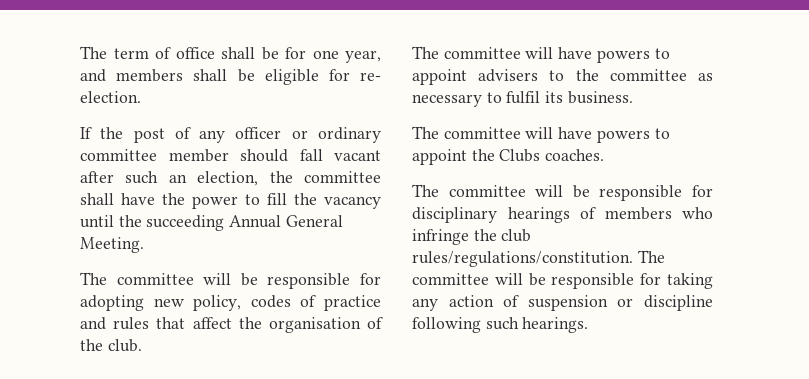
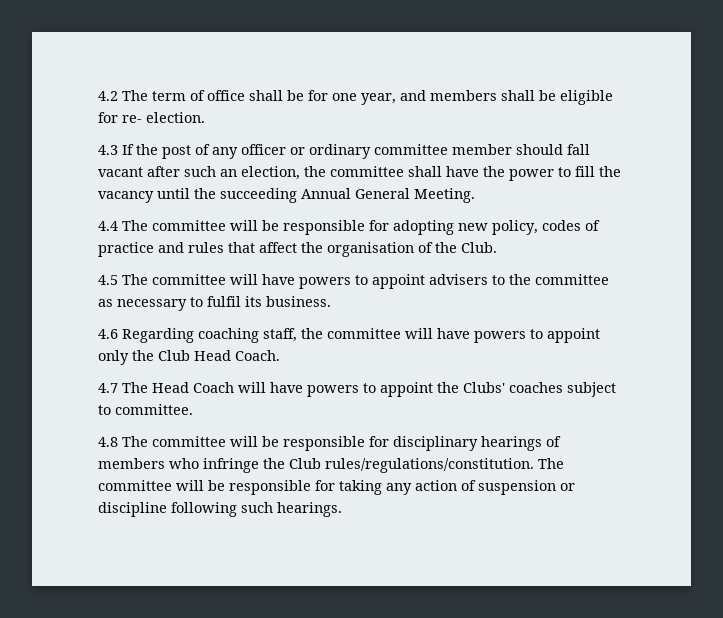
(80, 52) none -> [98,91,118,101] 4.2
(141, 97) none -> [98,145,118,155] 4.3
(144, 245) none -> [98,221,118,231] 4.4
[107,339,142,352] club. // -> [461,242,497,253] [98,275,118,285] Club. // 4.5
[412,126,670,143] [412,149,605,165] The committee will have powers to appoint the Clubs coaches. // -> [98,328,600,343] [98,350,280,365] [98,382,616,397] [98,404,193,415] [98,437,118,447] 4.6 Regarding coaching staff, the committee will have powers to appoint only the Club Head Coach. // 4.7 The Head Coach will have powers to appoint the Clubs' coaches subject to committee. // 4.8
[501,229,532,242] club -> [289,458,321,469] Club

